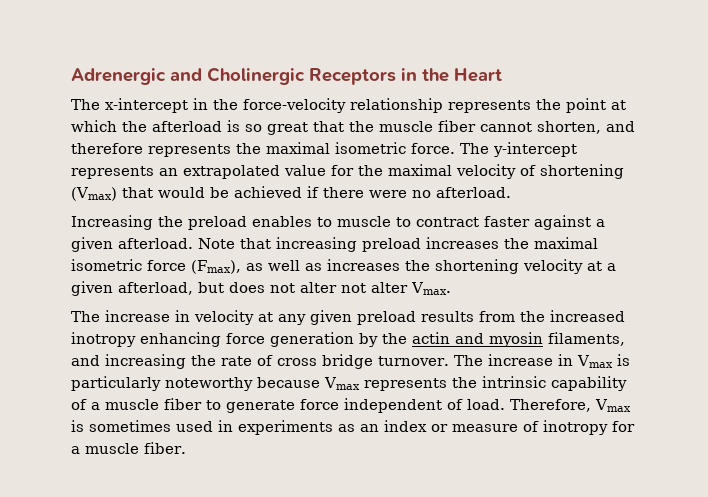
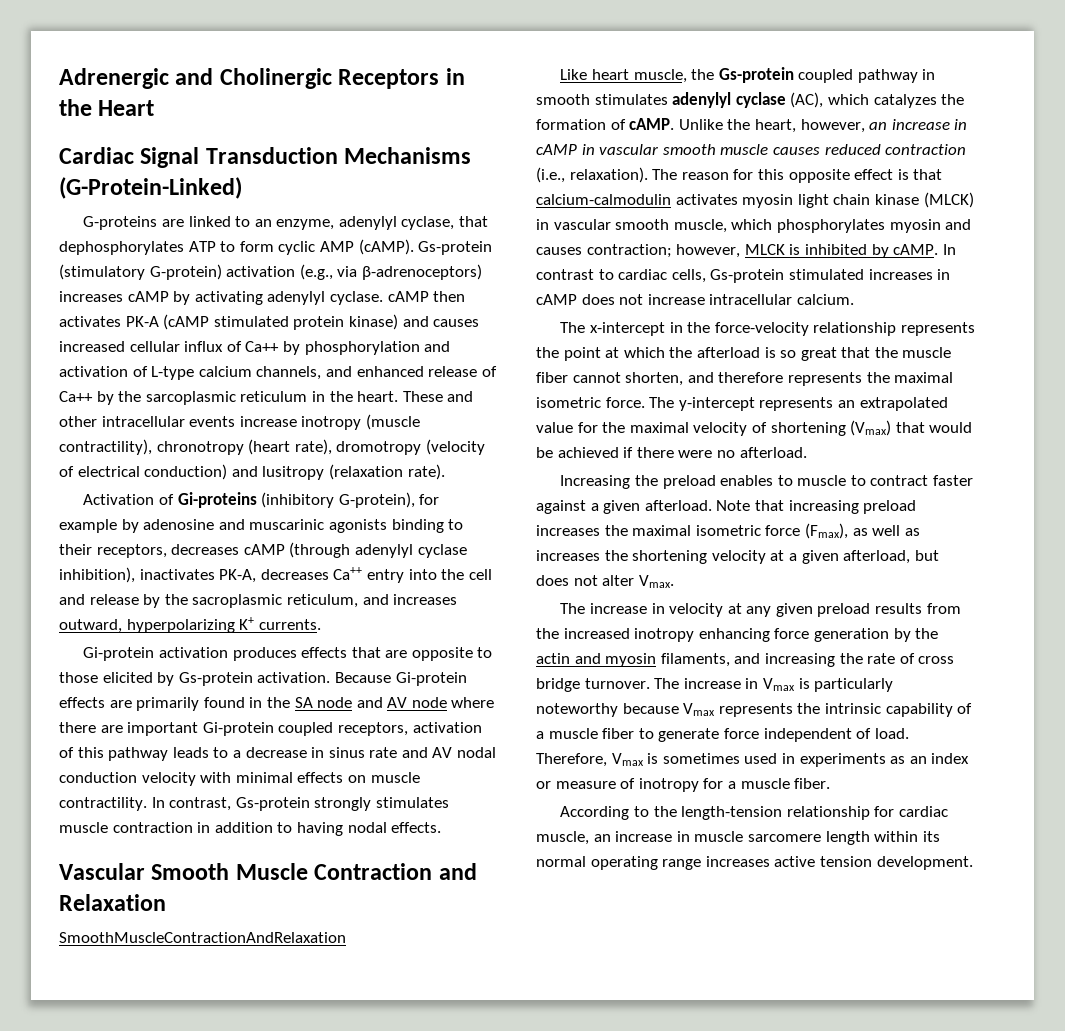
(502, 75) none -> [59,147,472,168] [59,177,242,199] [83,216,489,230] [59,239,493,255] [59,264,482,280] [59,291,466,305] [59,314,480,330] [59,341,451,355] [59,366,497,380] [59,391,474,405] [59,414,420,430] [59,439,485,455] [59,464,445,480] [83,492,440,508] [59,519,464,533] [59,542,467,558] [59,567,492,583] [59,594,458,608] [59,617,321,633] [83,647,493,661] [59,672,467,686] [59,697,495,711] [59,722,482,736] [59,747,497,761] [59,772,420,786] [59,797,449,811] [59,822,442,836] [59,863,477,880] [59,894,166,911] [59,932,346,943] [560,67,936,83] [536,92,965,108] [536,118,968,133] [536,144,967,155] [536,167,943,183] [536,192,974,208] [536,219,972,233] [536,244,956,258] [536,269,951,283] [536,294,854,305] // Cardiac Signal Transduction Mechanisms (G-Protein-Linked) // G-proteins are linked to an enzyme, adenylyl cyclase, that dephosphorylates ATP to form cyclic AMP (cAMP). Gs-protein (stimulatory G-protein) activation (e.g., via β-adrenoceptors) increases cAMP by activating adenylyl cyclase. cAMP then activates PK-A (cAMP stimulated protein kinase) and causes increased cellular influx of Ca++ by phosphorylation and activation of L-type calcium channels, and enhanced release of Ca++ by the sarcoplasmic reticulum in the heart. These and other intracellular events increase inotropy (muscle contractility), chronotropy (heart rate), dromotropy (velocity of electrical conduction) and lusitropy (relaxation rate). // Activation of Gi-proteins (inhibitory G-protein), for example by adenosine and muscarinic agonists binding to their receptors, decreases cAMP (through adenylyl cyclase inhibition), inactivates PK-A, decreases Ca++ entry into the cell and release by the sacroplasmic reticulum, and increases outward, hyperpolarizing K+ currents. // Gi-protein activation produces effects that are opposite to those elicited by Gs-protein activation. Because Gi-protein effects are primarily found in the SA node and AV node where there are important Gi-protein coupled receptors, activation of this pathway leads to a decrease in sinus rate and AV nodal conduction velocity with minimal effects on muscle contractility. In contrast, Gs-protein strongly stimulates muscle contraction in addition to having nodal effects. // Vascular Smooth Muscle Contraction and Relaxation // SmoothMuscleContractionAndRelaxation // Like heart muscle, the Gs-protein coupled pathway in smooth stimulates adenylyl cyclase (AC), which catalyzes the formation of cAMP. Unlike the heart, however, an increase in cAMP in vascular smooth muscle causes reduced contraction (i.e., relaxation). The reason for this opposite effect is that calcium-calmodulin activates myosin light chain kinase (MLCK) in vascular smooth muscle, which phosphorylates myosin and causes contraction; however, MLCK is inhibited by cAMP. In contrast to cardiac cells, Gs-protein stimulated increases in cAMP does not increase intracellular calcium.
[341,282,408,293] not alter -> (635, 580) none
(186, 448) none -> [560,806,948,820] [536,831,940,845] [536,856,973,870] // According to the length-tension relationship for cardiac muscle, an increase in muscle sarcomere length within its normal operating range increases active tension development.

